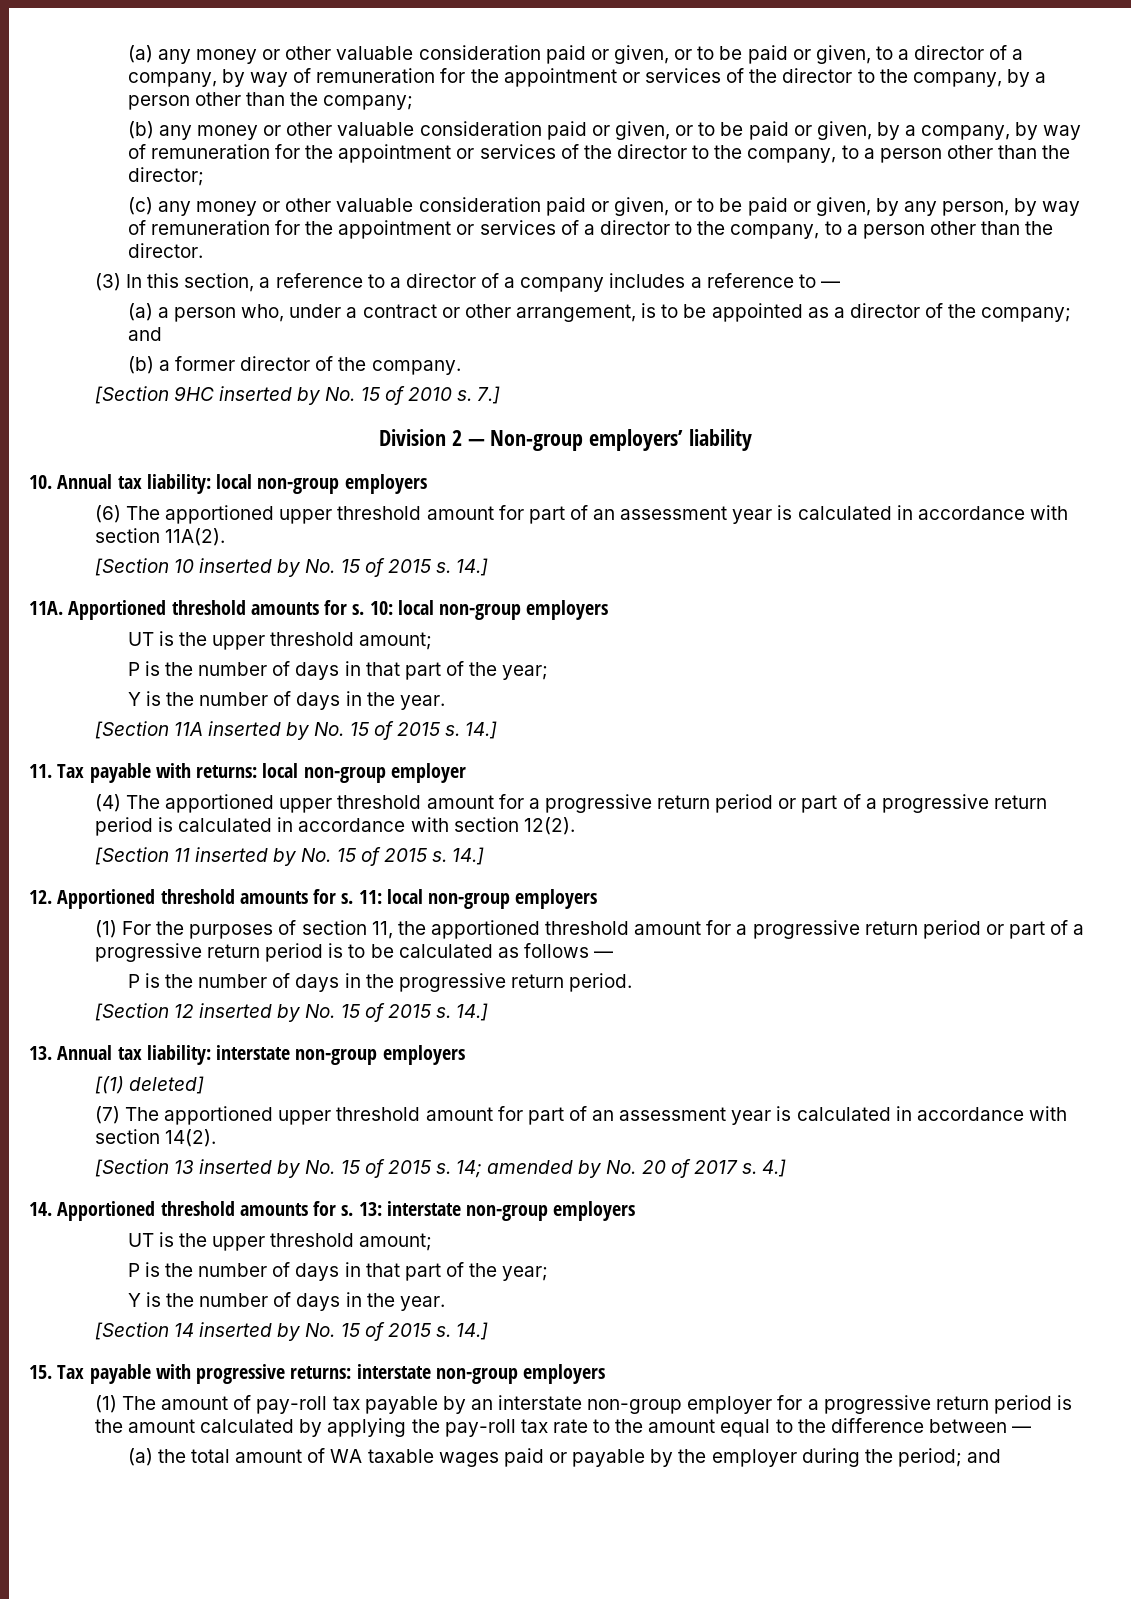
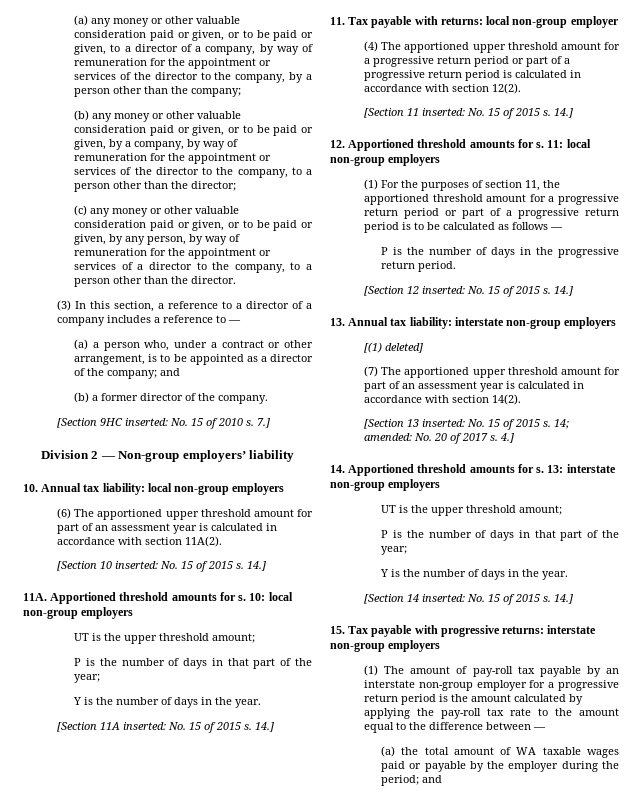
[219,386,322,405] inserted by -> [125,418,169,426] inserted:
[199,558,302,577] inserted by -> [115,561,159,569] inserted:
[208,721,311,740] inserted by -> [123,722,167,730] inserted:
[195,847,298,866] inserted by -> [422,108,466,116] inserted:
[199,1003,302,1022] inserted by -> [422,286,466,294] inserted:
[199,1159,302,1178] inserted by -> [422,419,466,427] inserted:
[487,1160,603,1178] amended by -> [364,433,413,441] amended:
[199,1322,302,1341] inserted by -> [422,594,466,602] inserted:

